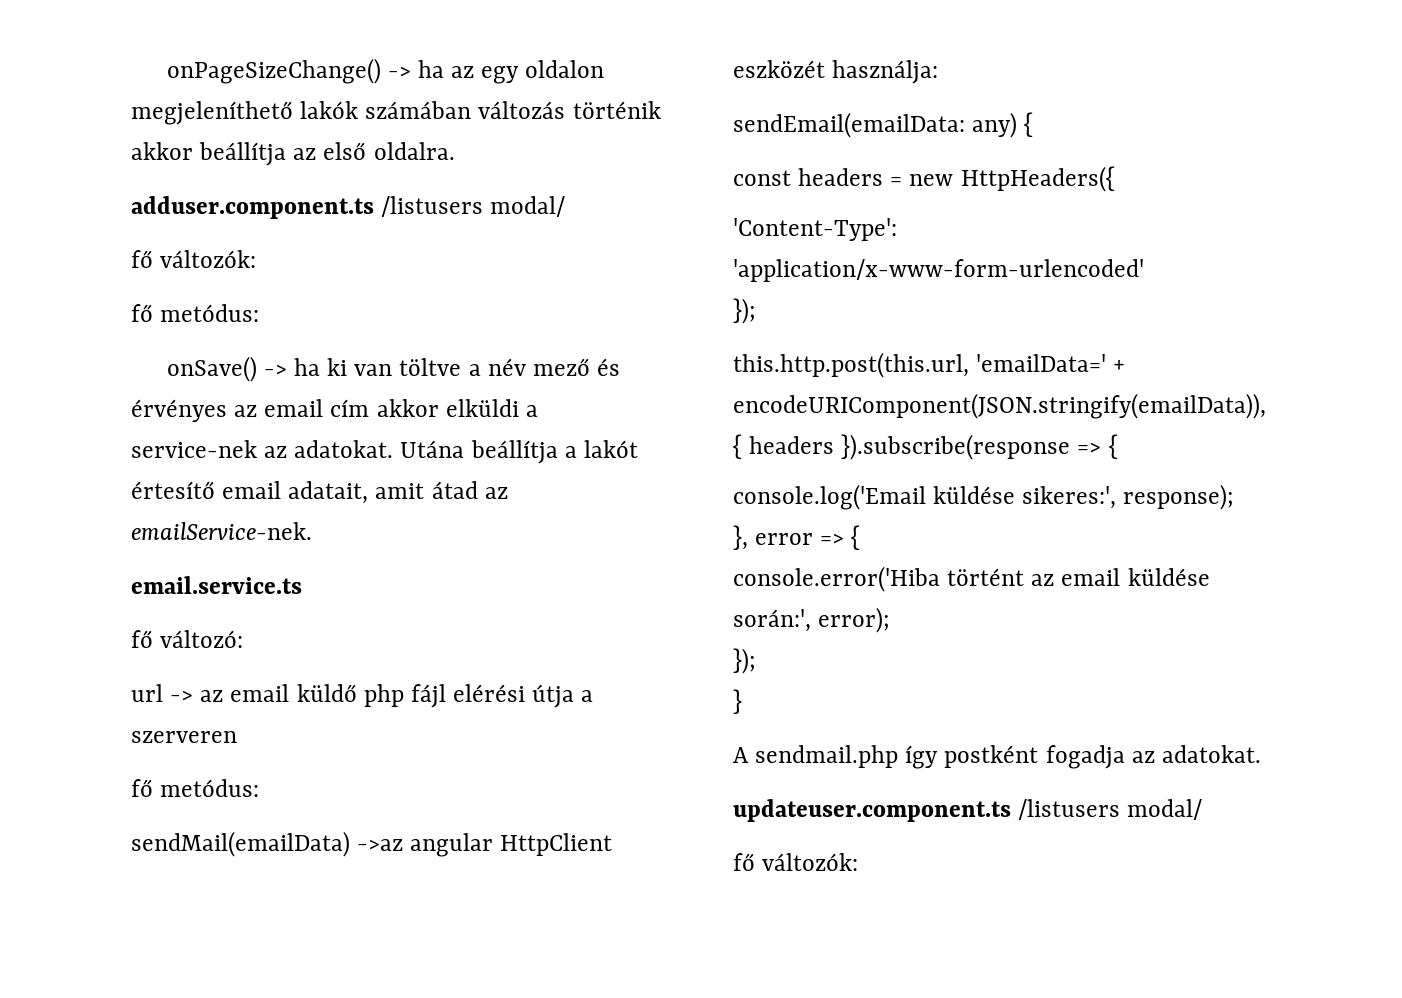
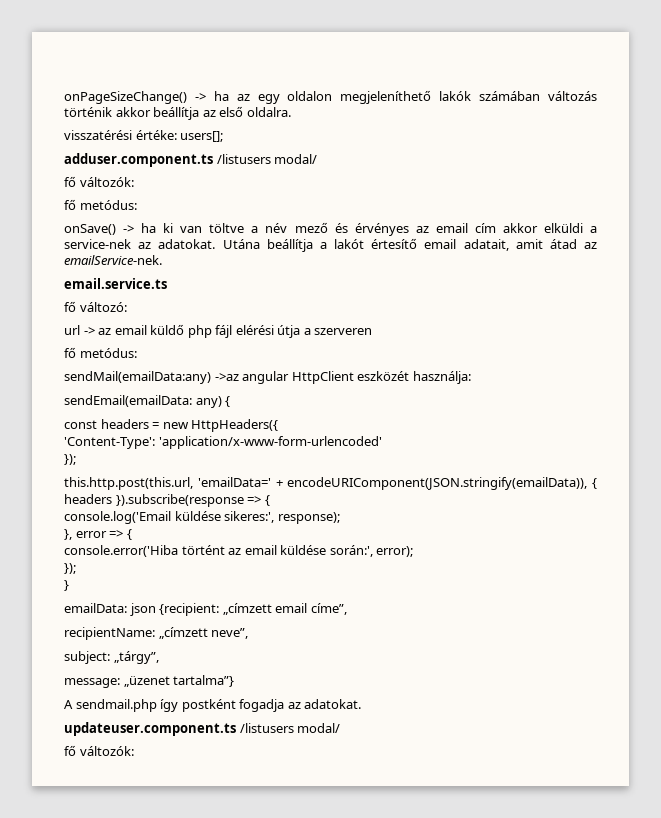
(455, 151) none -> [64,130,224,142] // visszatérési értéke: users[];
[131,831,350,857] sendMail(emailData) -> [64,371,211,384] sendMail(emailData:any)
(742, 701) none -> [64,603,347,616] [64,627,249,640] [64,651,159,664] [64,675,235,688] // emailData: json {recipient: „címzett email címe”, // recipientName: „címzett neve”, // subject: „tárgy”, // message: „üzenet tartalma”}

